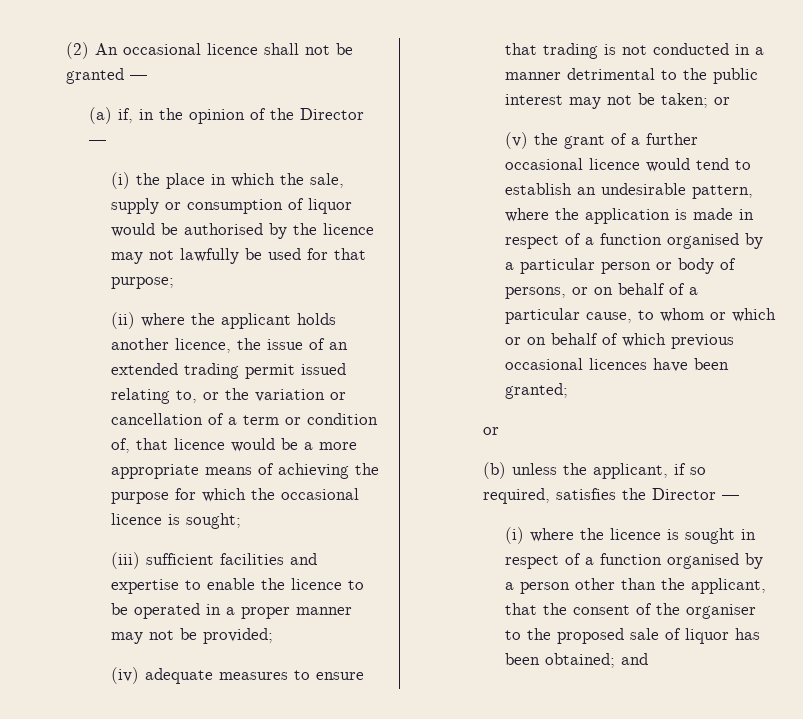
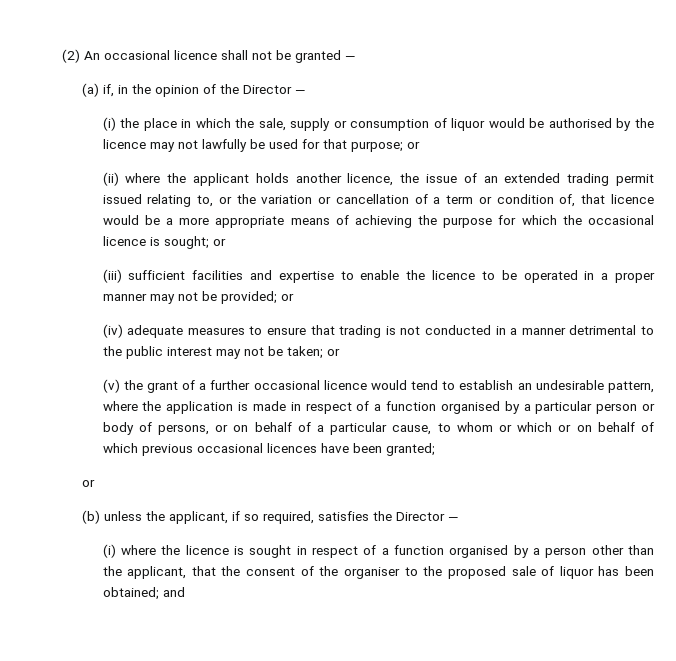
(175, 283) none -> [406,142,420,149] or
(242, 521) none -> [212,239,226,246] or
(274, 636) none -> [280,294,294,301] or

